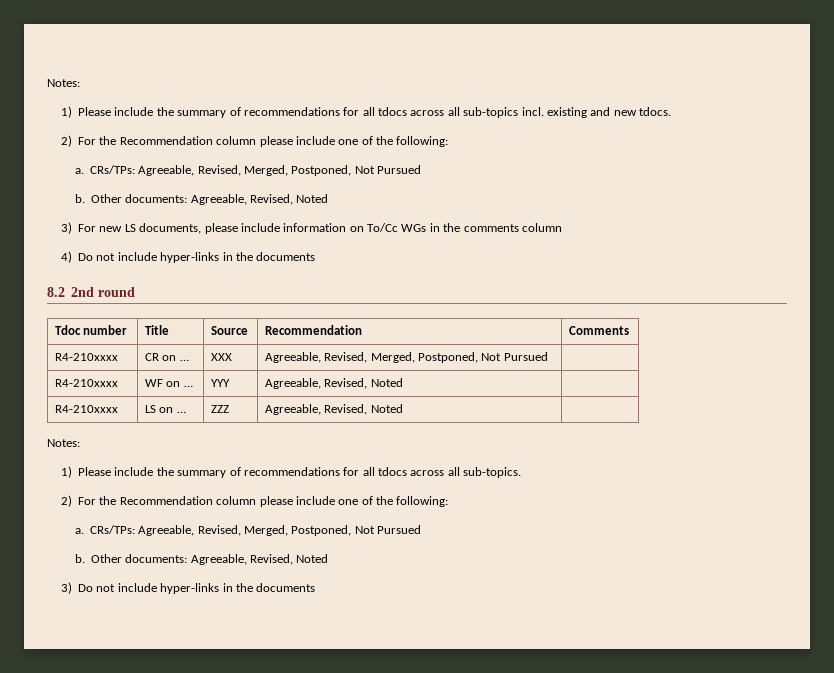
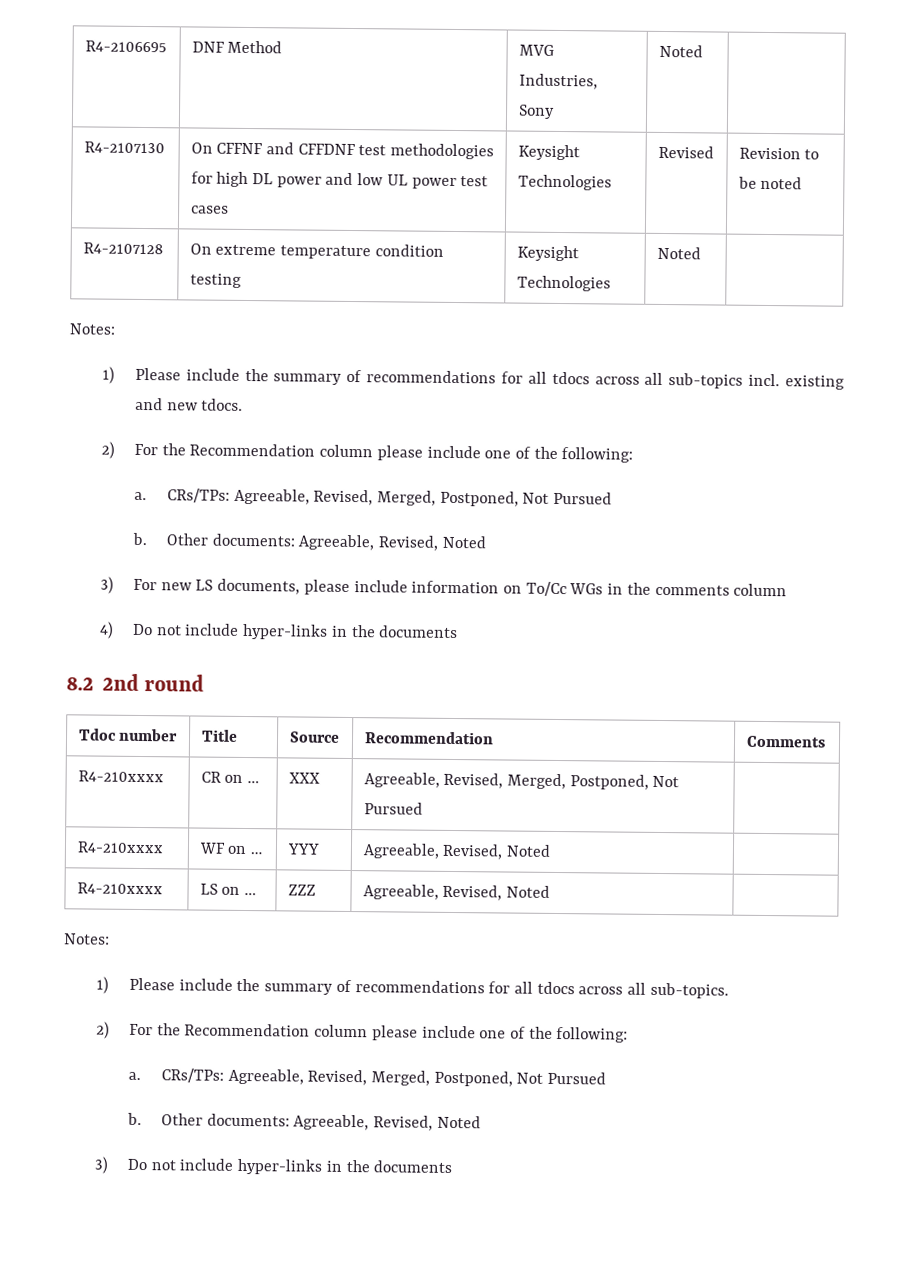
(47, 83) none -> [84,40,167,53] [191,40,283,54] [518,44,554,56] [518,73,598,90] [517,104,555,119] [658,44,703,58] [83,141,165,154] [190,142,495,160] [190,171,489,190] [190,205,229,214] [517,144,580,161] [517,174,612,191] [657,145,714,159] [738,147,820,160] [737,176,803,190] [82,242,163,255] [189,243,444,260] [189,273,242,288] [516,245,579,262] [516,275,611,292] [656,246,701,260] R4-2106695 | DNF Method | MVG Industries, Sony | Noted | // R4-2107130 | On CFFNF and CFFDNF test methodologies for high DL power and low UL power test cases | Keysight Technologies | Revised | Revision to be noted // R4-2107128 | On extreme temperature condition testing | Keysight Technologies | Noted | //

